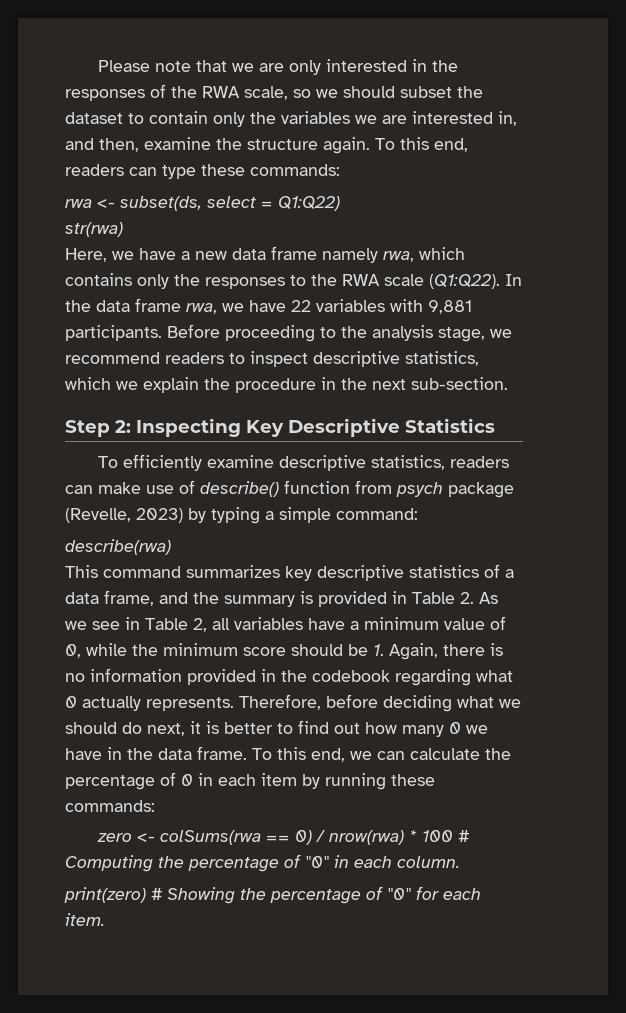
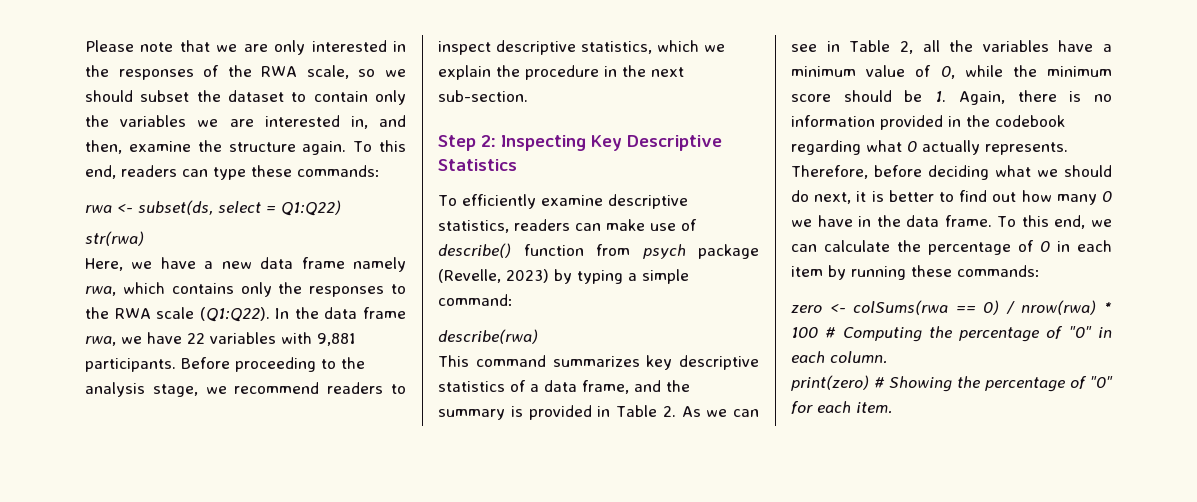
(87, 625) none -> [733,409,759,417] can
(230, 624) none -> [949,40,974,52] the

